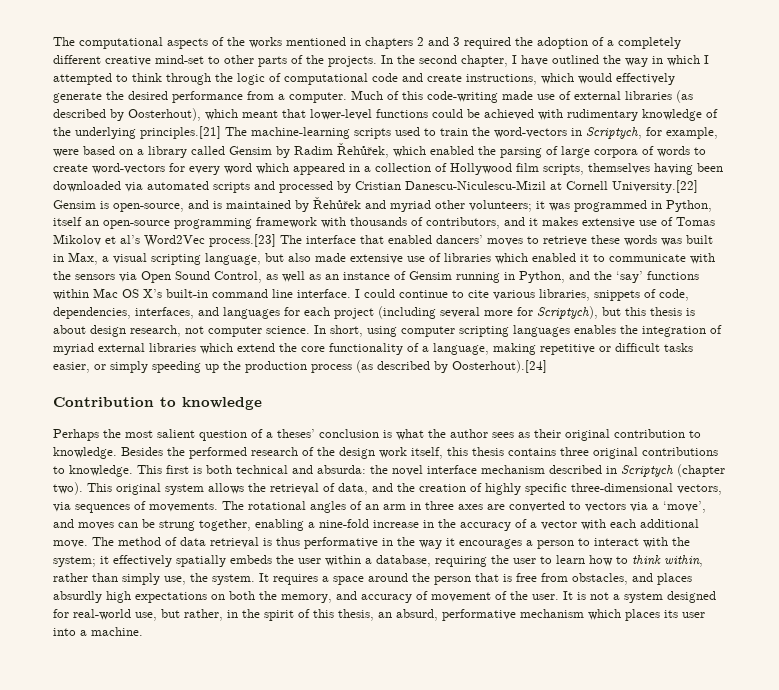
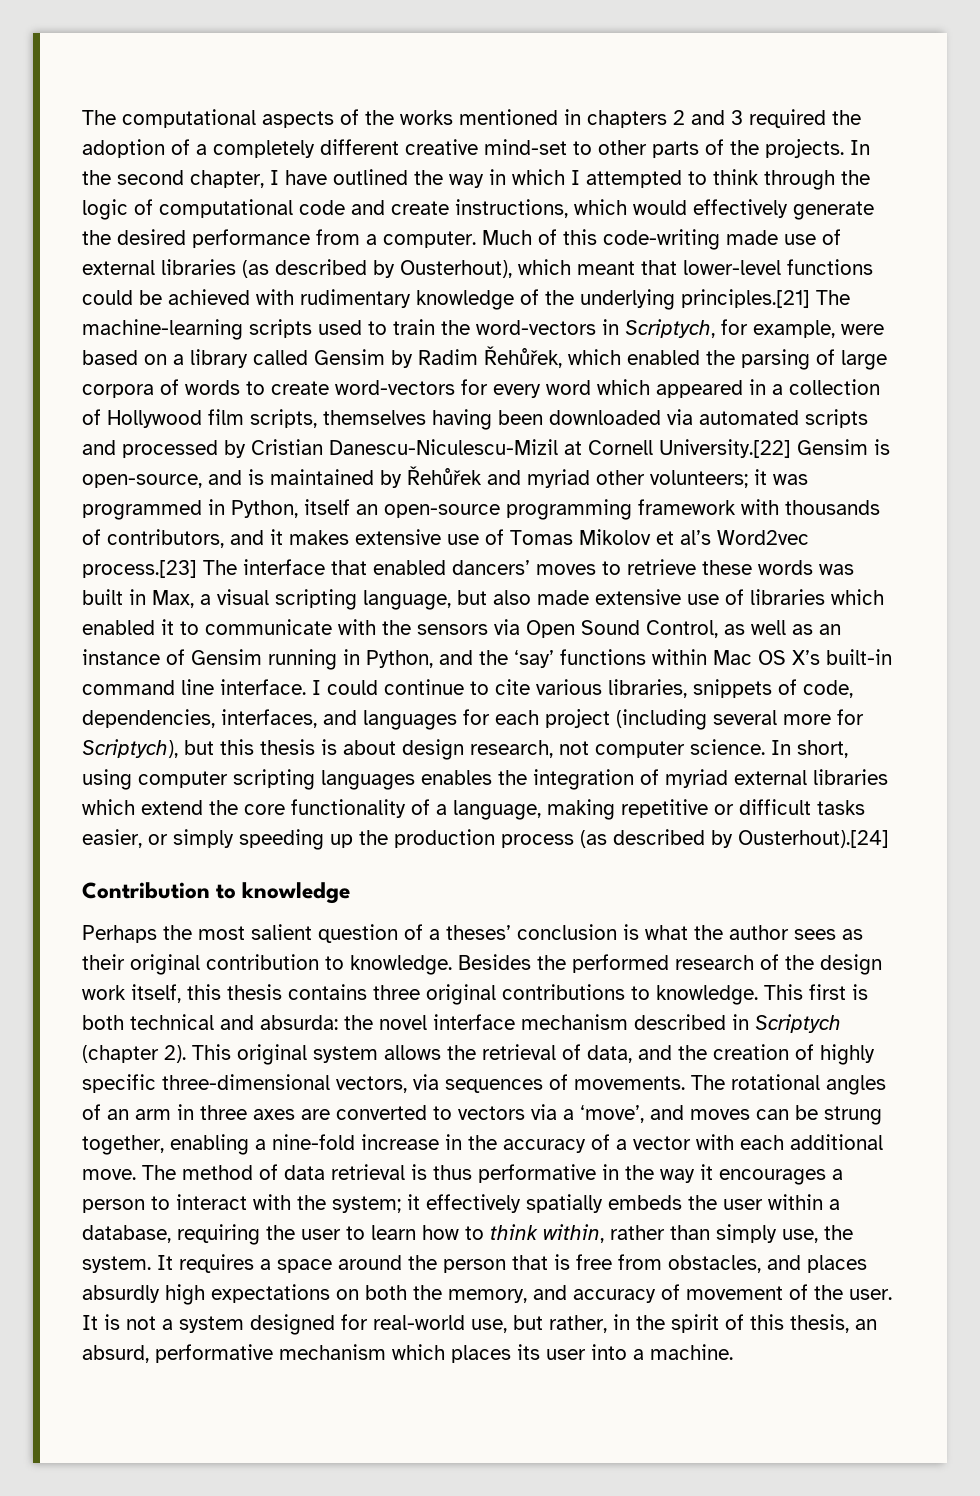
[128,108,201,121] Oosterhout), -> [400,260,512,278] Ousterhout),
[144,235,205,247] Word2Vec -> [717,530,809,545] Word2vec
[452,360,547,373] Oosterhout).[24] -> [738,830,889,848] Ousterhout).[24]
[53,482,83,495] two). -> [164,1045,186,1063] 2).

